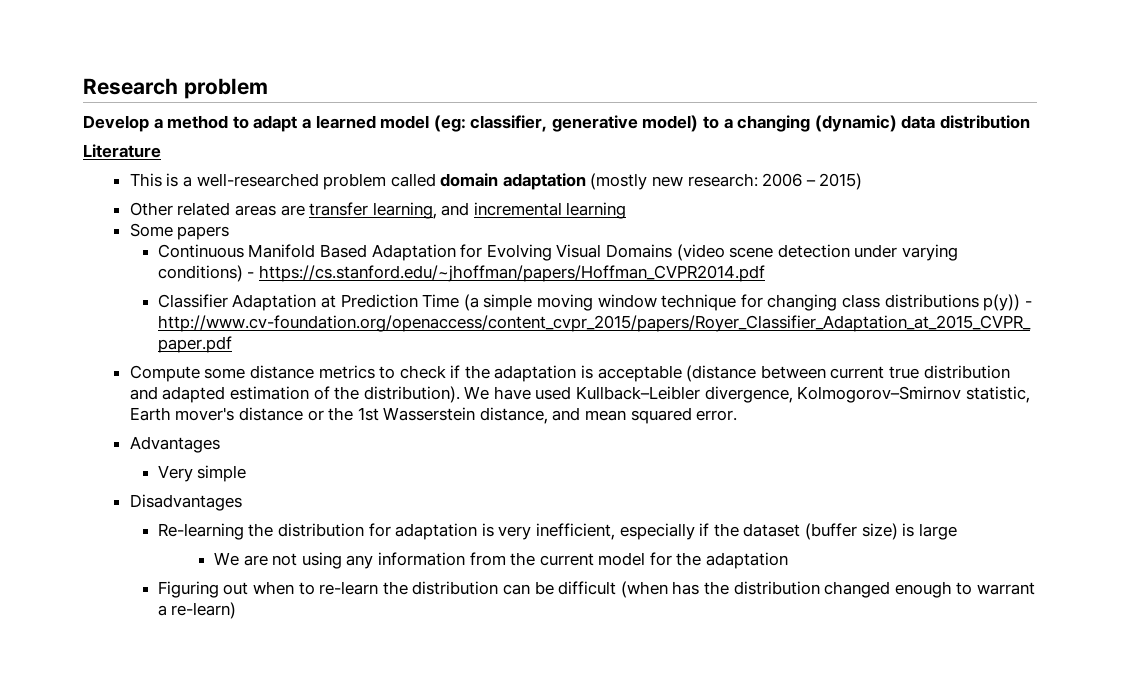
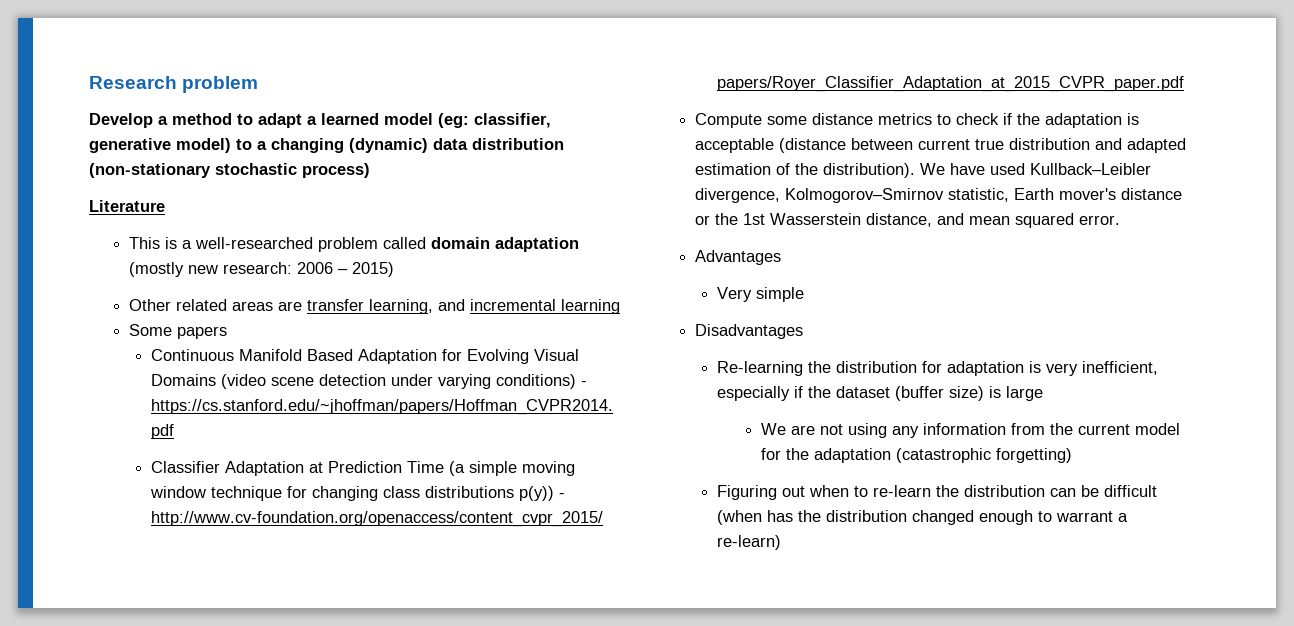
(1031, 122) none -> [89,163,370,178] (non-stationary stochastic process)
(789, 560) none -> [896,448,1073,463] (catastrophic forgetting)

